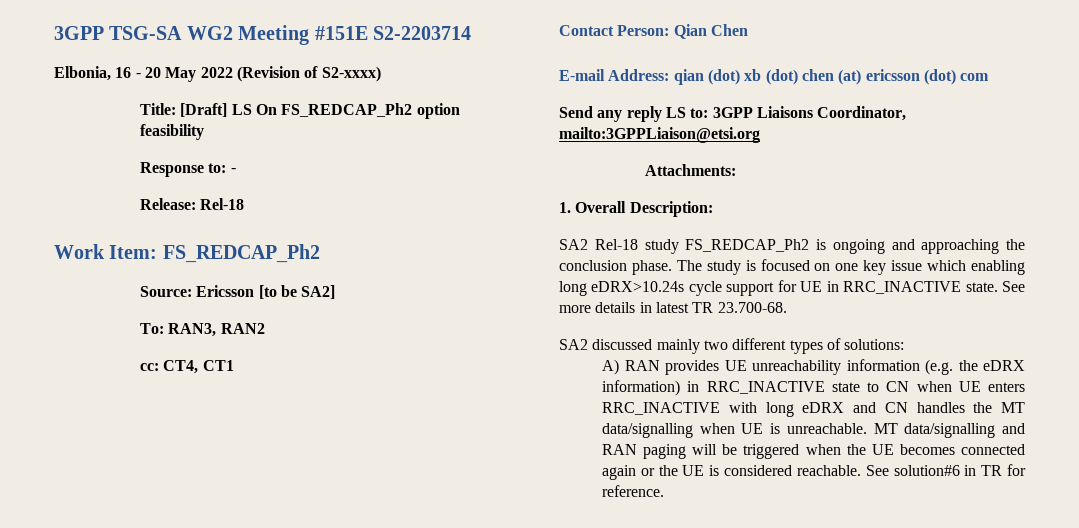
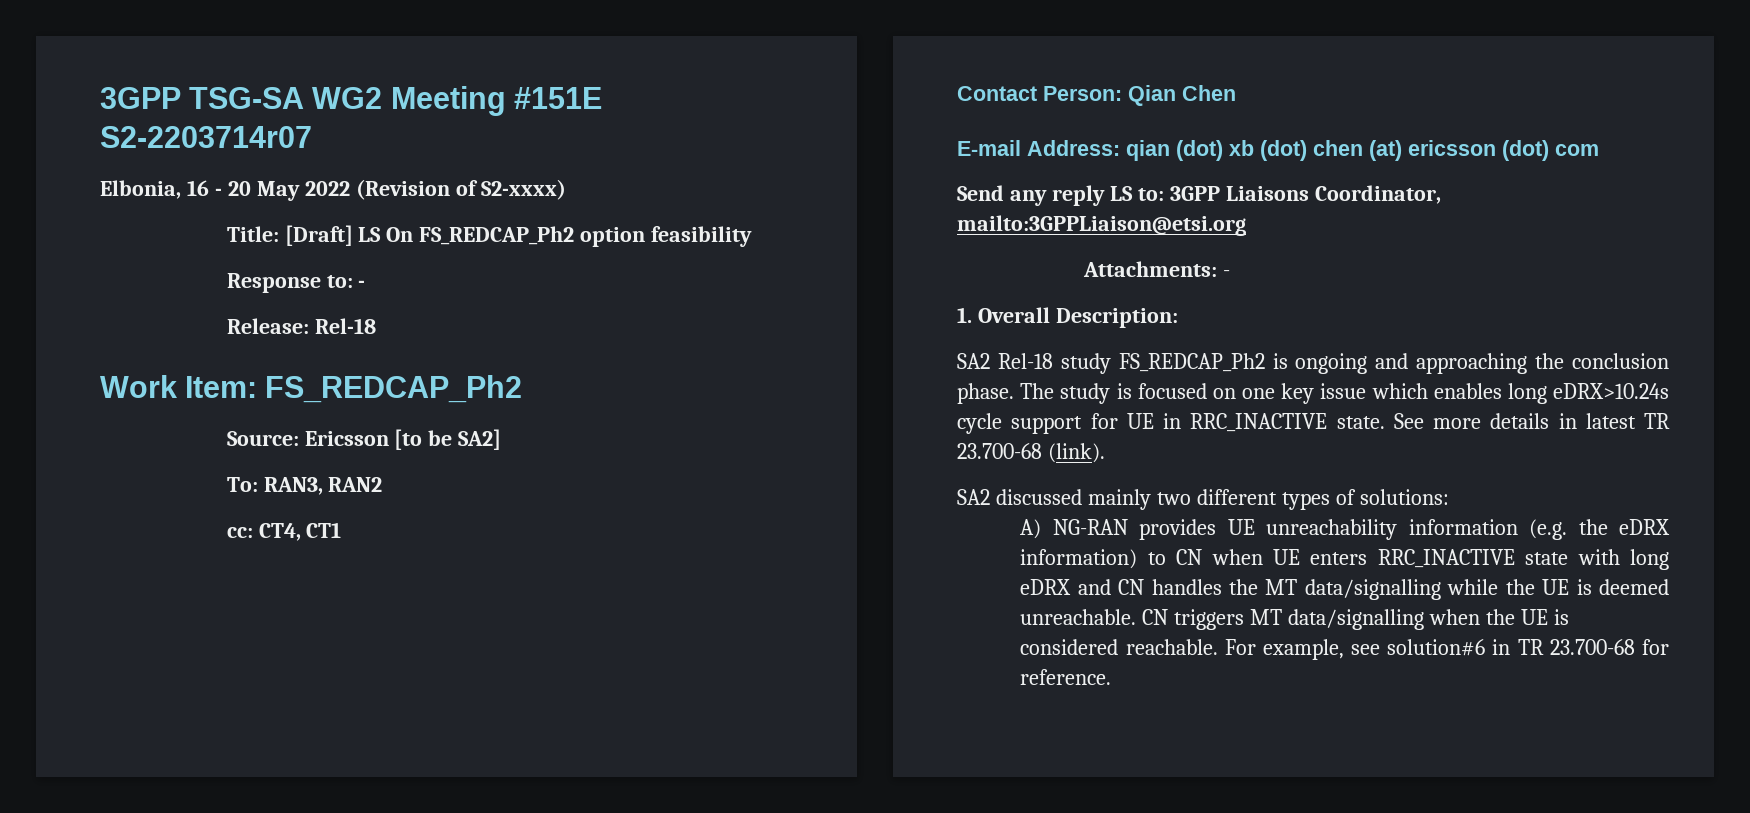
[373,26,471,40] S2-2203714 -> [100,126,312,148] S2-2203714r07
(737, 170) none -> [1222,270,1230,277] -
[971,260,1025,275] enabling -> [1433,383,1502,399] enables
[717,302,787,313] 23.700-68. -> [957,443,1105,463] 23.700-68 (link).
[624,360,660,371] RAN -> [1052,519,1128,535] NG-RAN
[687,381,860,394] in RRC_INACTIVE state -> (1138, 559) none
(721, 408) none -> [1525,552,1569,565] state
[699,423,1025,438] [602,444,1025,459] [602,465,889,480] when UE is unreachable. MT data/signalling and RAN paging will be triggered when the UE becomes connected again or the UE is considered reachable. See -> [1447,579,1669,595] [1020,609,1569,630] [1020,639,1381,660] while the UE is deemed unreachable. CN triggers MT data/signalling when the UE is considered reachable. For example, see
(1003, 470) none -> [1549,639,1635,655] 23.700-68

